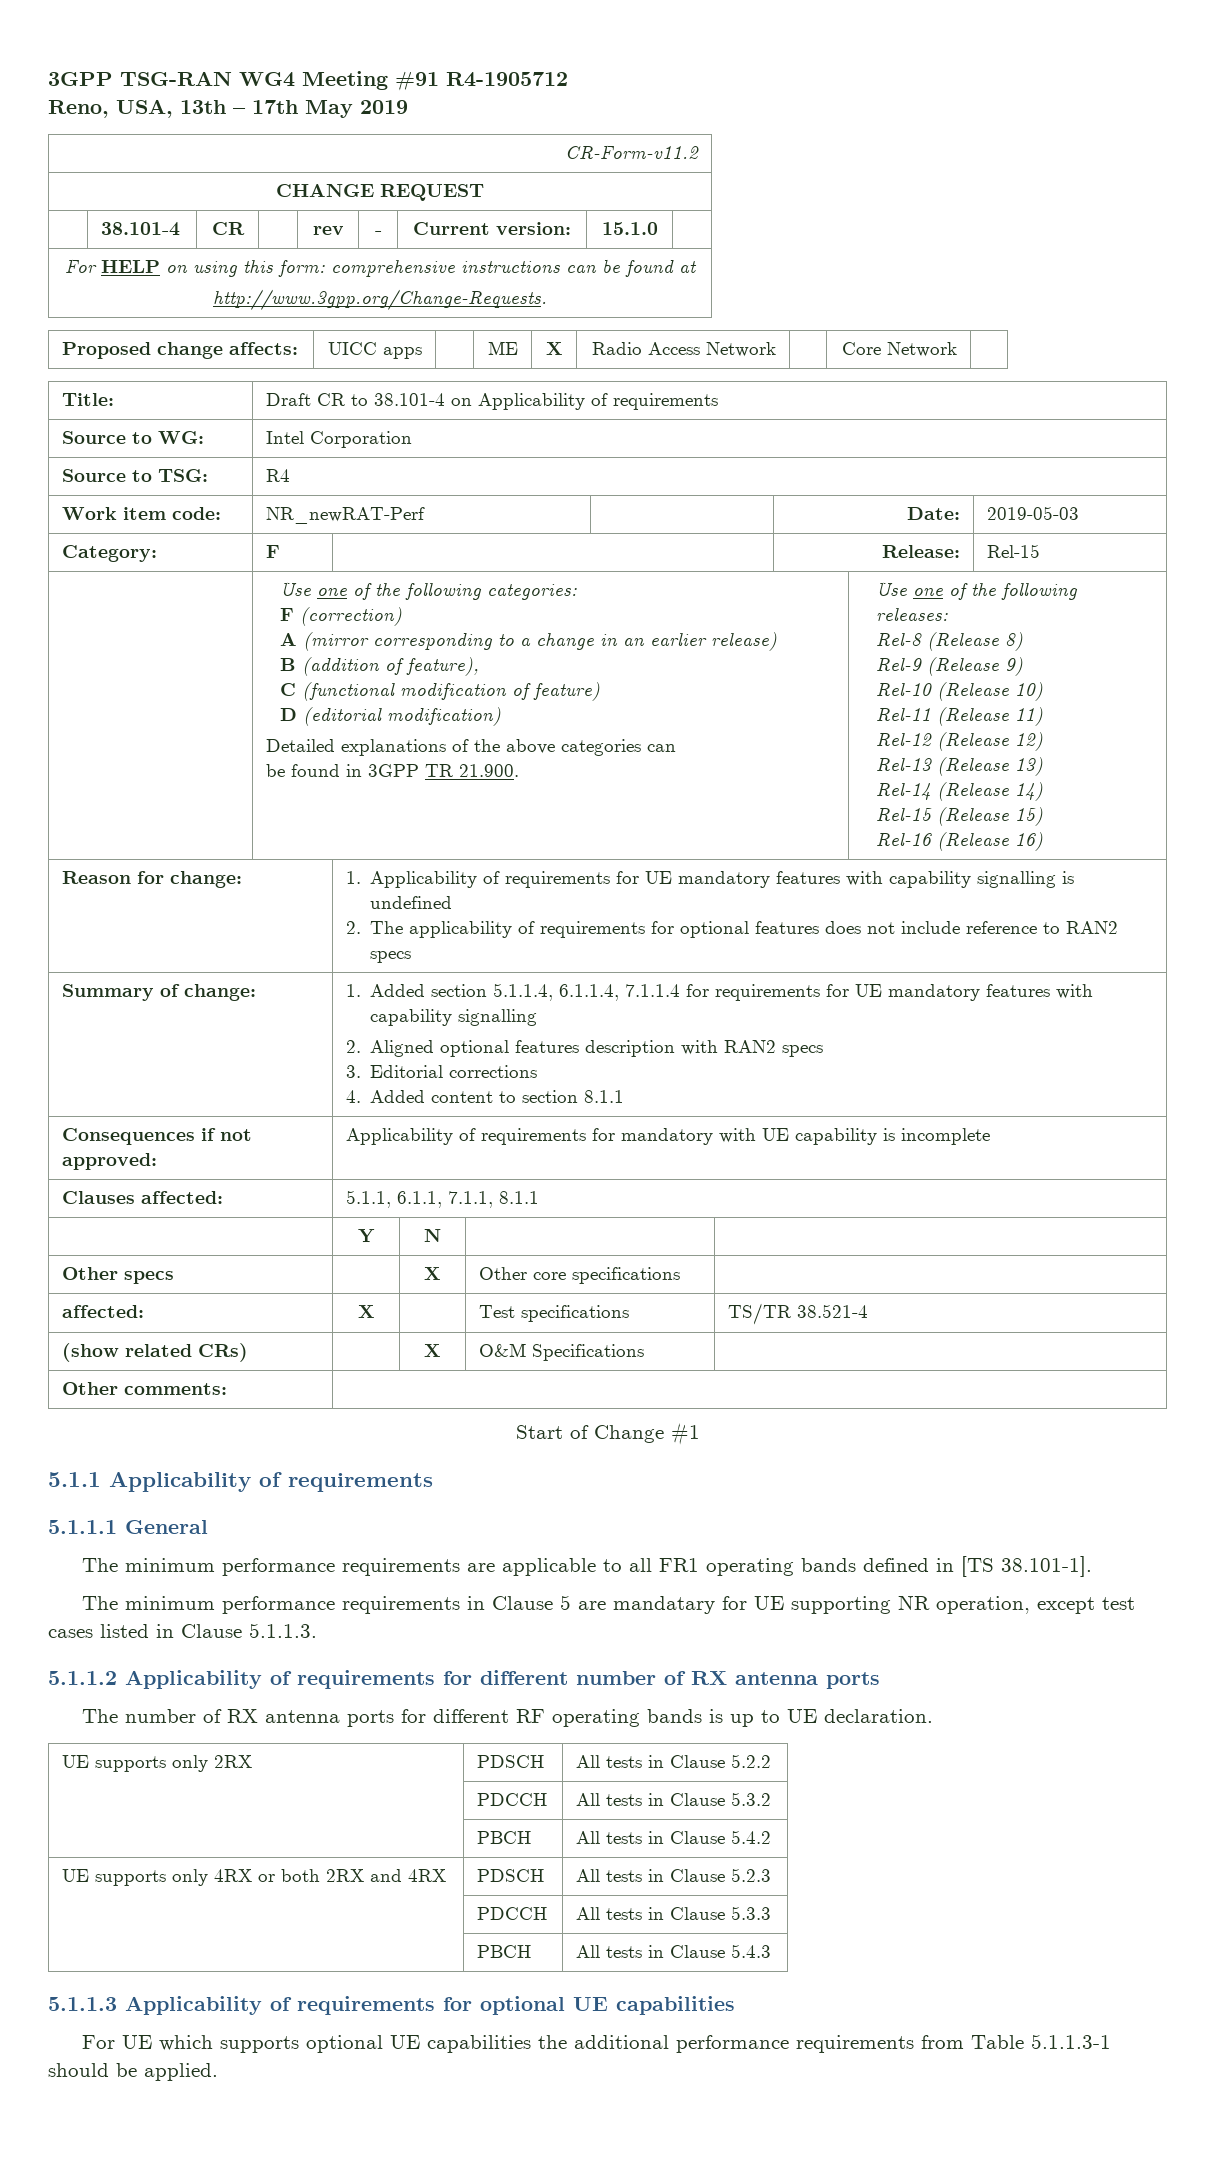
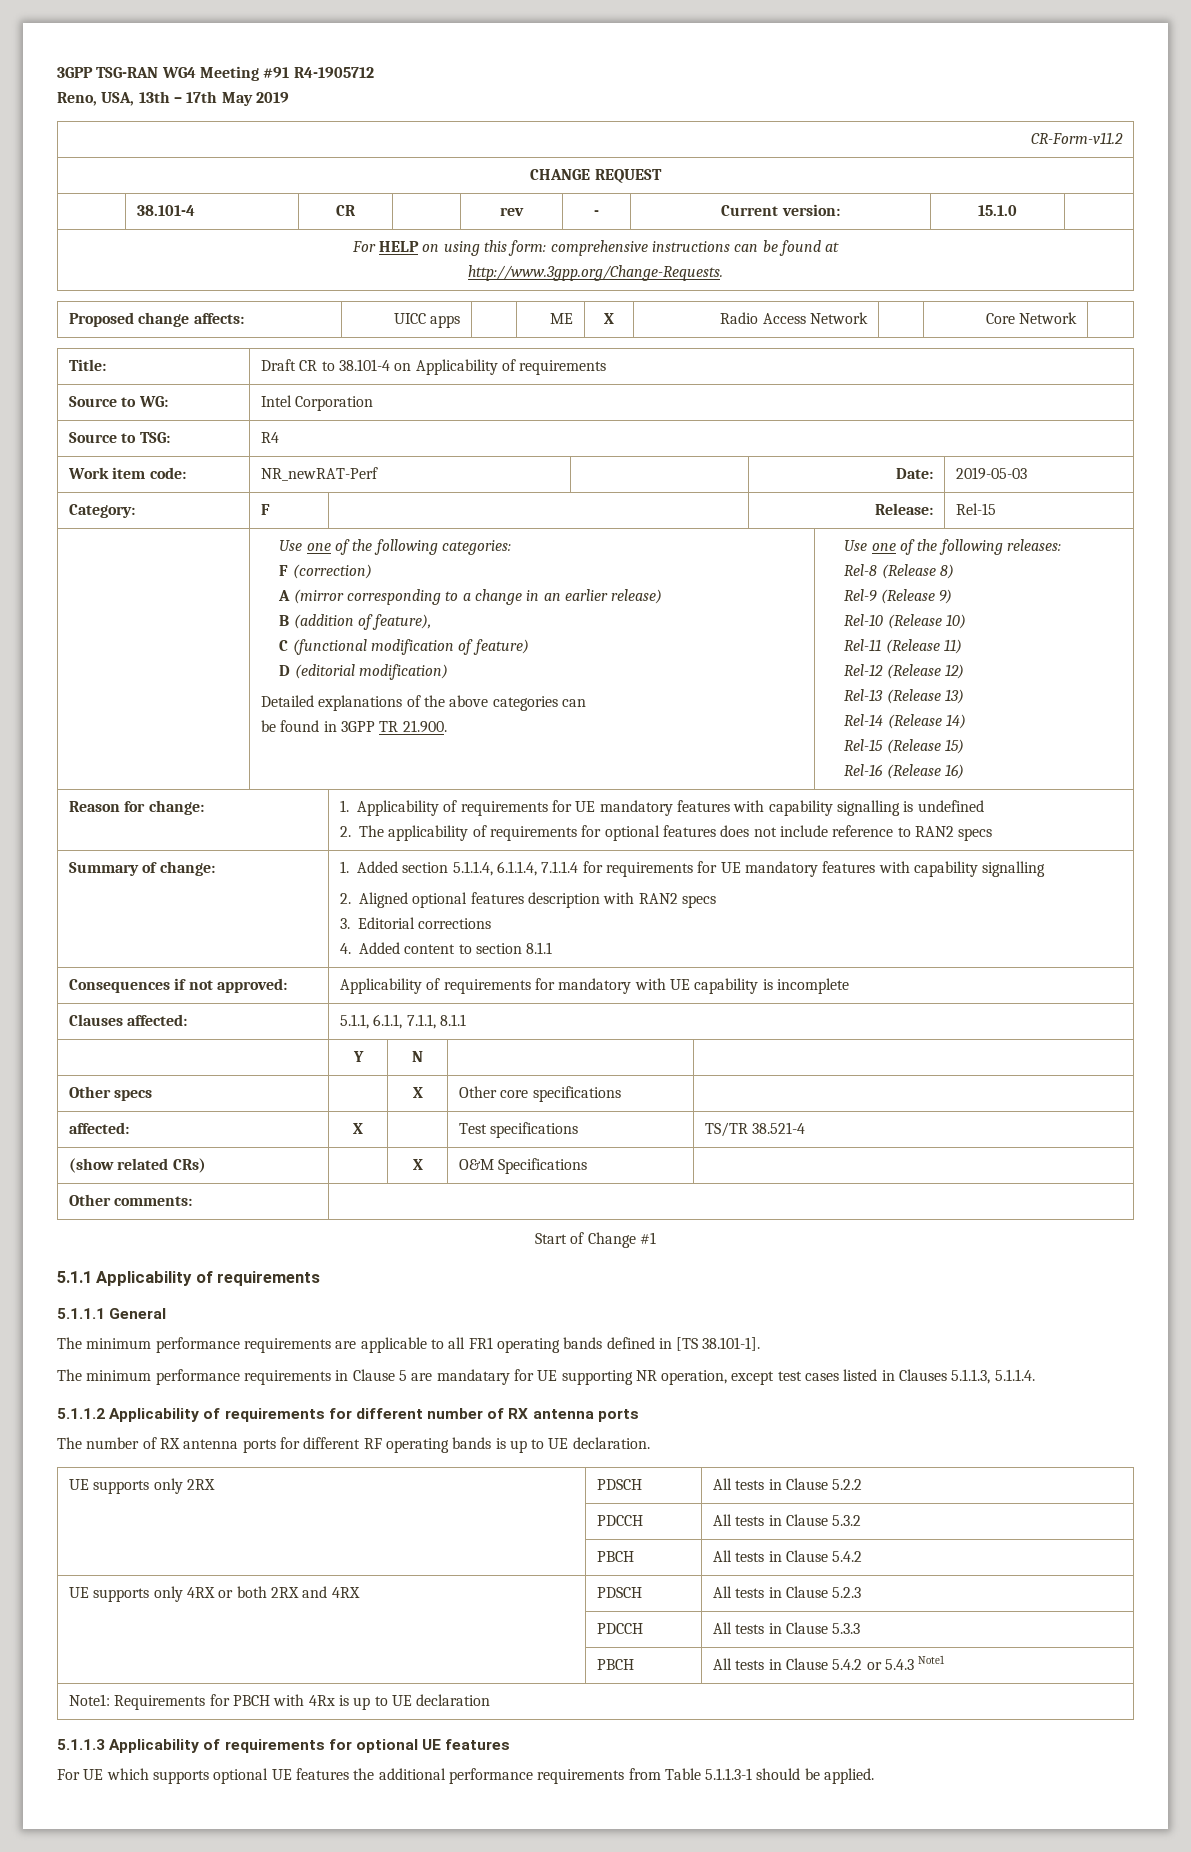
[181,1623,317,1638] Clause 5.1.1.3. -> [899,1369,1035,1384] Clauses 5.1.1.3, 5.1.1.4.
(725, 1951) none -> [832,1659,882,1670] 5.4.2 or
(771, 1951) none -> [918,1655,946,1664] [68,1694,491,1710] Note1 // Note1: Requirements for PBCH with 4Rx is up to UE declaration
[616,1996,735,2015] capabilities -> [445,1739,511,1750] features
[427,2035,532,2053] capabilities -> [295,1768,349,1780] features

